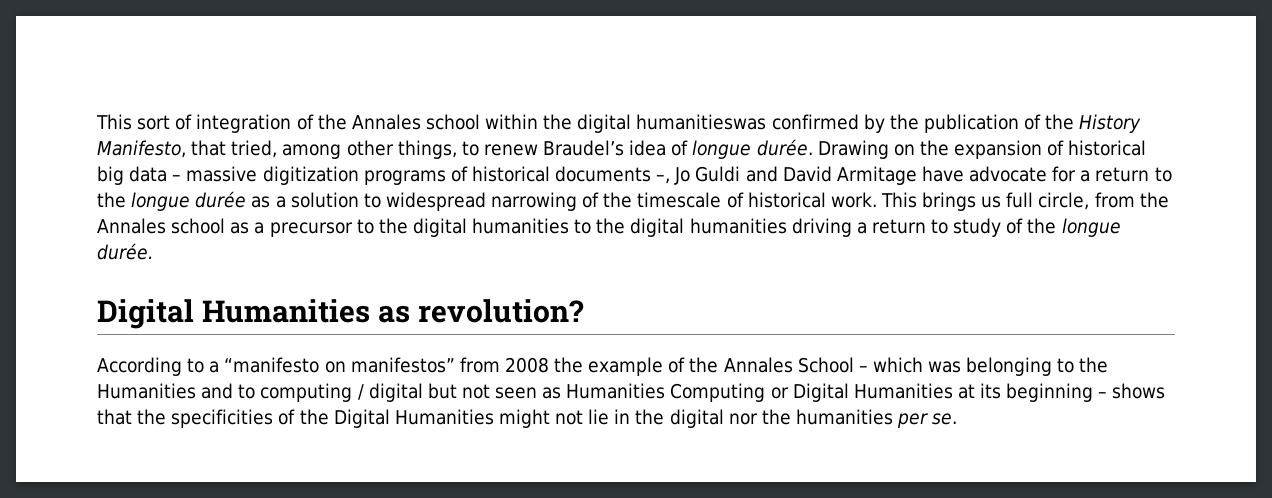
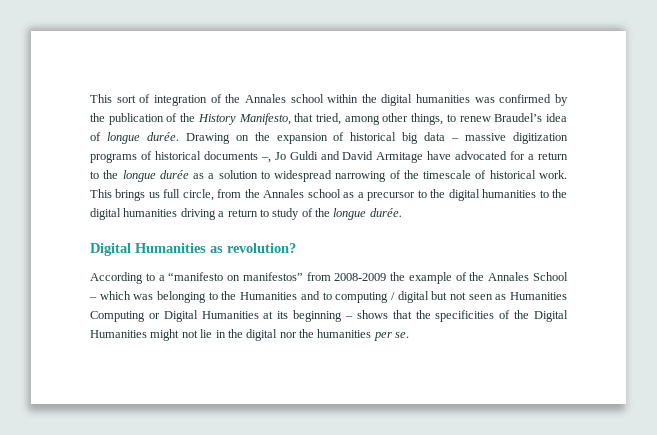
[636,114,767,130] humanitieswas -> [416,94,495,103] humanities was
[969,166,1048,182] advocate -> [455,151,508,160] advocated
[504,357,549,373] 2008 -> [334,273,387,281] 2008-2009

